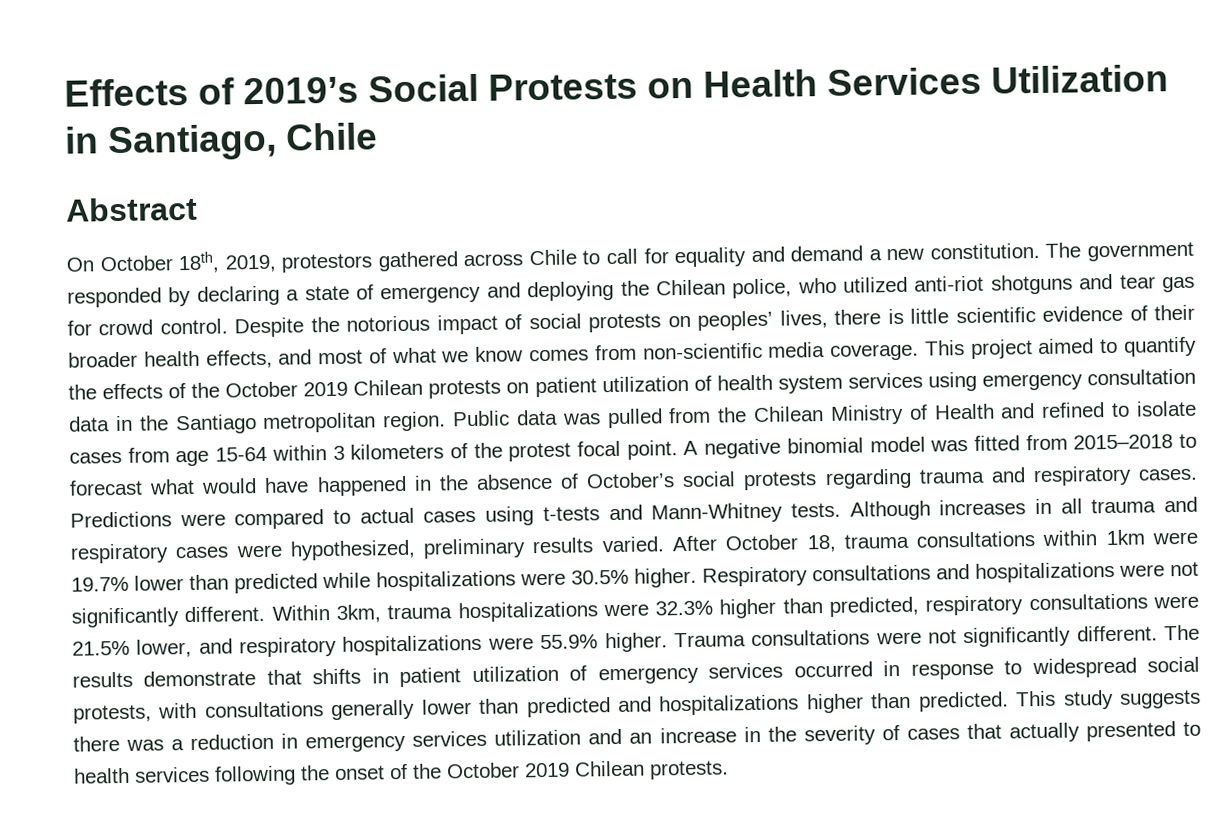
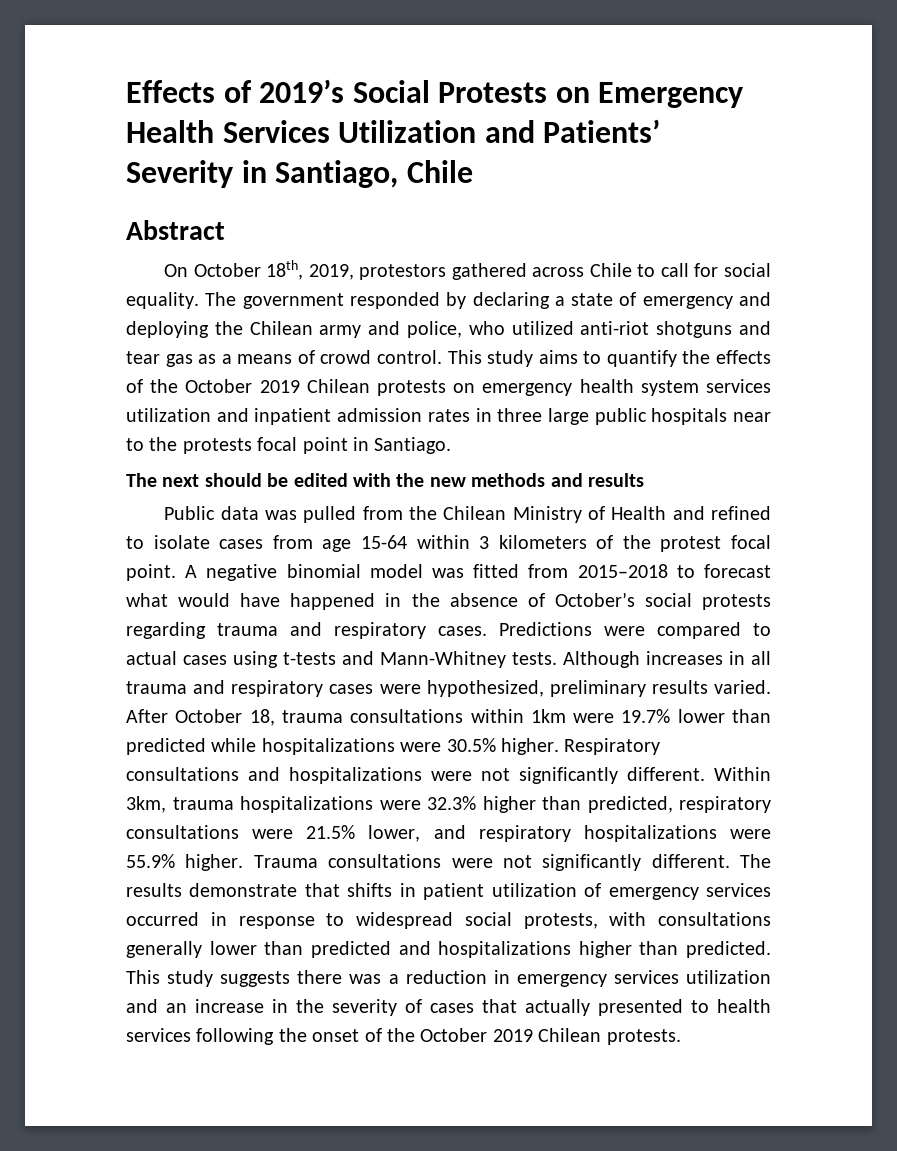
(694, 88) none -> [598,82,744,108] Emergency
(1169, 79) none -> [484,119,661,143] [126,160,233,188] and Patients’ Severity
[674,242,1040,268] equality and demand a new constitution. -> [724,263,771,277] [126,292,199,309] social equality.
(726, 287) none -> [319,321,401,338] army and
[67,304,1196,338] [68,338,1095,369] for crowd control. Despite the notorious impact of social protests on peoples’ lives, there is little scientific evidence of their broader health effects, and most of what we know comes from non-scientific media coverage. This project aimed -> [198,350,578,367] as a means of crowd control. This study aims
[534,368,1196,398] [69,411,447,435] patient utilization of health system services using emergency consultation data in the Santiago metropolitan region. -> [482,379,771,396] [126,408,771,425] [126,437,452,454] [126,473,644,487] emergency health system services utilization and inpatient admission rates in three large public hospitals near to the protests focal point in Santiago. // The next should be edited with the new methods and results //

